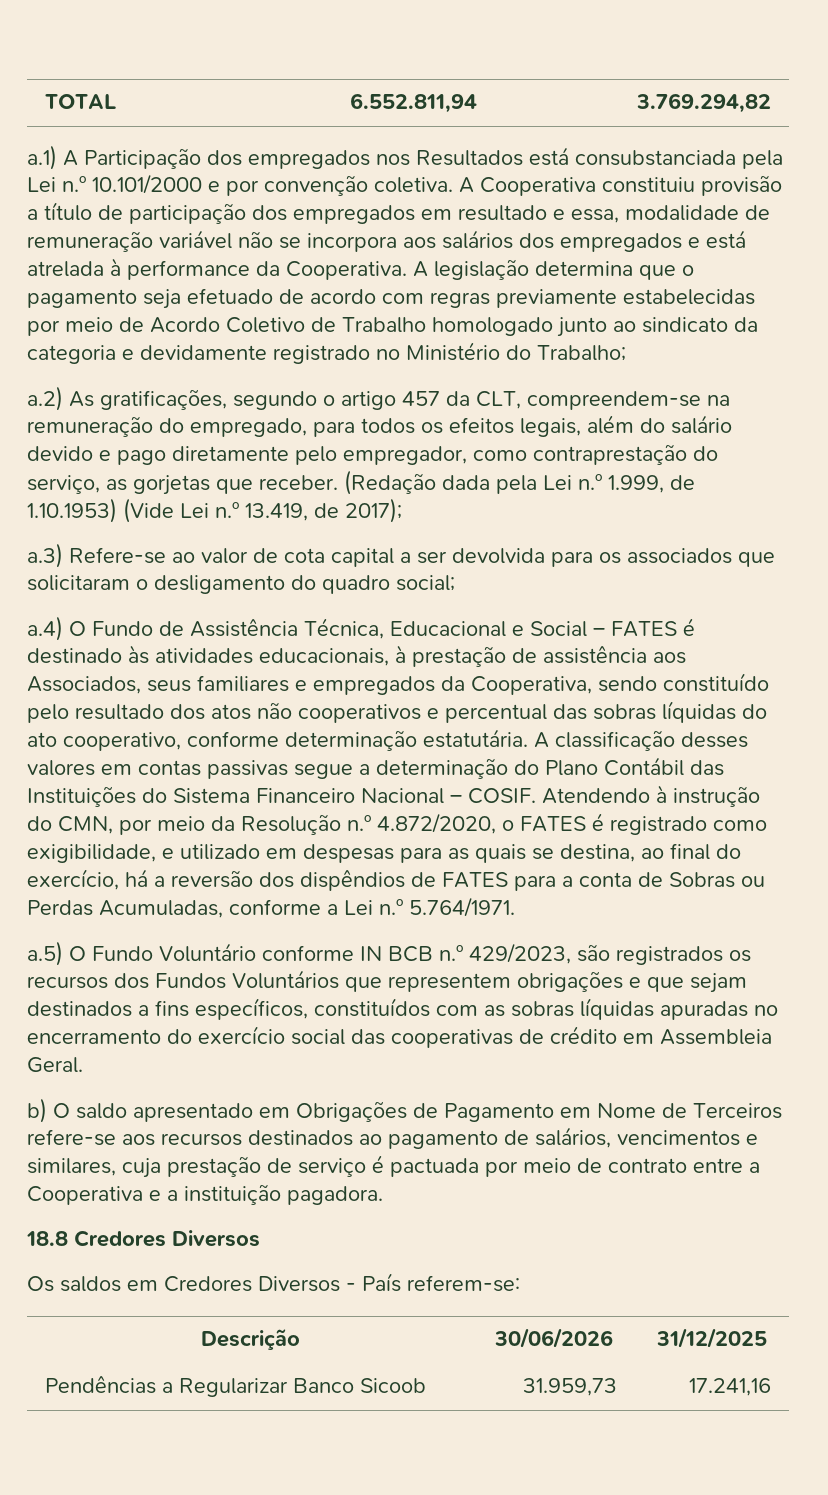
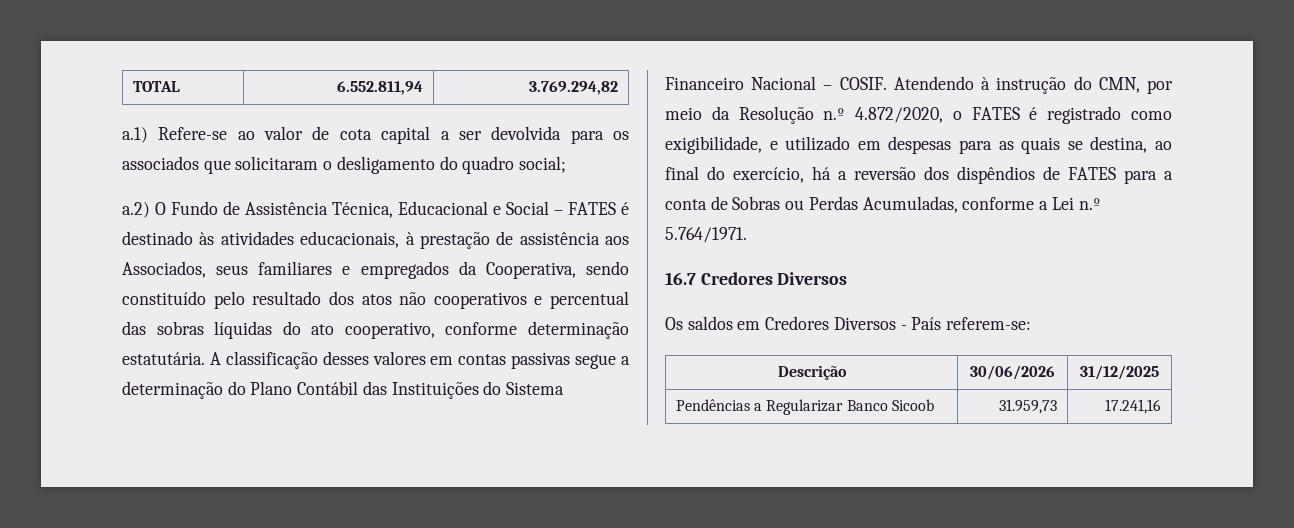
[63,147,783,169] [27,174,782,196] [27,202,770,224] [27,230,746,252] [27,258,694,280] [27,288,755,309] [27,317,758,337] [27,342,626,364] [27,386,730,411] [27,415,732,437] [27,444,718,465] [27,470,695,495] [27,498,402,523] [27,543,63,568] A Participação dos empregados nos Resultados está consubstanciada pela Lei n.º 10.101/2000 e por convenção coletiva. A Cooperativa constituiu provisão a título de participação dos empregados em resultado e essa, modalidade de remuneração variável não se incorpora aos salários dos empregados e está atrelada à performance da Cooperativa. A legislação determina que o pagamento seja efetuado de acordo com regras previamente estabelecidas por meio de Acordo Coletivo de Trabalho homologado junto ao sindicato da categoria e devidamente registrado no Ministério do Trabalho; // a.2) As gratificações, segundo o artigo 457 da CLT, compreendem-se na remuneração do empregado, para todos os efeitos legais, além do salário devido e pago diretamente pelo empregador, como contraprestação do serviço, as gorjetas que receber. (Redação dada pela Lei n.º 1.999, de 1.10.1953) (Vide Lei n.º 13.419, de 2017); // a.3) -> (148, 135) none
[27,616,63,641] a.4) -> [122,202,150,218] a.2)
[27,941,751,966] [27,970,747,993] [27,998,778,1020] [27,1026,772,1048] [27,1057,83,1073] [27,1098,782,1123] [27,1127,758,1149] [27,1155,760,1178] [27,1184,383,1205] [26,1231,68,1246] a.5) O Fundo Voluntário conforme IN BCB n.º 429/2023, são registrados os recursos dos Fundos Voluntários que representem obrigações e que sejam destinados a fins específicos, constituídos com as sobras líquidas apuradas no encerramento do exercício social das cooperativas de crédito em Assembleia Geral. // b) O saldo apresentado em Obrigações de Pagamento em Nome de Terceiros refere-se aos recursos destinados ao pagamento de salários, vencimentos e similares, cuja prestação de serviço é pactuada por meio de contrato entre a Cooperativa e a instituição pagadora. // 18.8 -> [665,272,696,285] 16.7

